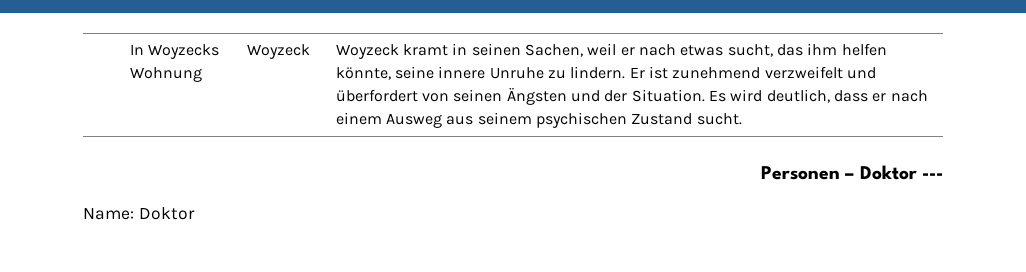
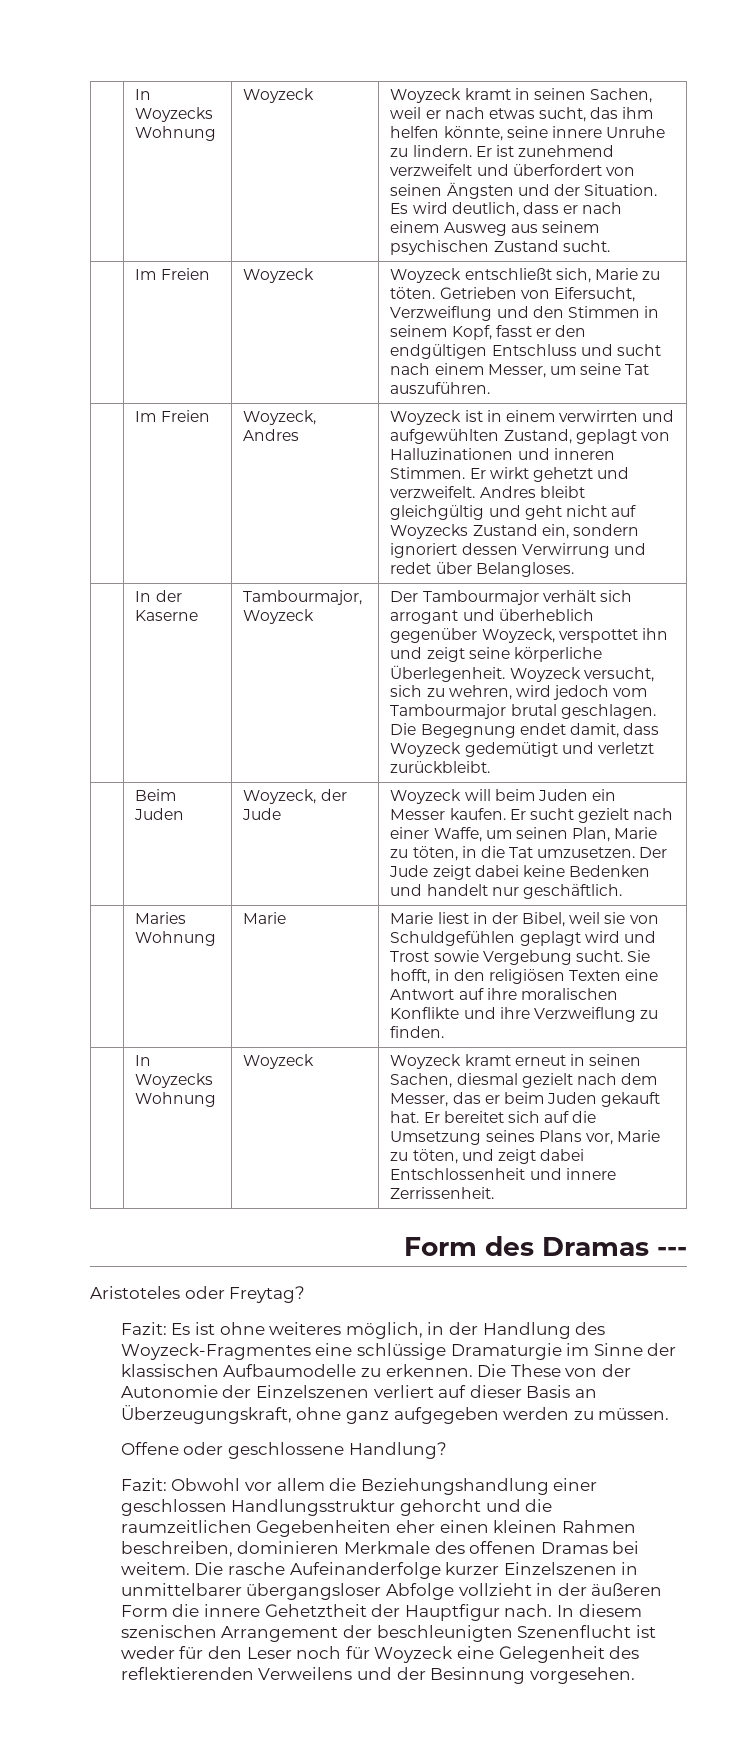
[761,165,943,180] [83,207,195,220] // Personen – Doktor --- // Name: Doktor -> [135,268,210,280] [243,268,315,283] [390,268,661,283] [390,287,635,302] [390,306,660,321] [390,325,587,340] [390,344,661,359] [390,363,650,378] [390,382,491,394] [135,410,210,422] [243,410,317,425] [243,429,300,441] [390,410,675,425] [390,429,670,444] [390,448,615,460] [390,467,630,482] [390,486,585,498] [390,505,637,520] [390,524,639,539] [390,543,646,558] [390,562,574,577] [135,590,182,602] [135,610,199,621] [243,590,363,605] [243,609,315,624] [390,590,632,605] [390,609,594,624] [390,628,668,643] [390,647,602,662] [390,665,654,682] [390,685,648,700] [390,704,656,719] [390,723,660,738] [390,742,654,757] [390,761,491,773] [135,789,177,801] [134,808,185,820] [243,789,347,804] [242,808,282,820] [390,789,617,804] [390,808,674,823] [390,827,658,842] [390,846,668,861] [389,865,651,880] [390,884,622,899] [135,912,187,924] [135,931,217,946] [243,912,287,924] [390,912,659,927] [390,931,656,946] [390,950,651,965] [390,969,659,984] [390,988,618,1000] [390,1007,659,1022] [390,1026,445,1038] [135,1055,152,1066] [135,1073,214,1088] [135,1092,217,1107] [243,1054,315,1069] [390,1054,642,1069] [390,1073,658,1088] [390,1092,661,1107] [390,1111,597,1123] [390,1130,661,1145] [390,1149,585,1164] [390,1168,616,1180] [390,1187,495,1199] [404,1236,687,1256] [90,1286,306,1303] [120,1322,606,1339] [120,1343,677,1360] [120,1364,631,1377] [120,1385,597,1398] [120,1405,670,1424] [120,1442,447,1459] [120,1478,598,1495] [120,1499,553,1516] [120,1520,636,1537] [120,1541,640,1557] [120,1562,639,1579] [120,1583,663,1600] [120,1604,642,1621] [120,1625,656,1642] [120,1646,640,1663] [120,1667,635,1684] // | Im Freien | Woyzeck | Woyzeck entschließt sich, Marie zu töten. Getrieben von Eifersucht, Verzweiflung und den Stimmen in seinem Kopf, fasst er den endgültigen Entschluss und sucht nach einem Messer, um seine Tat auszuführen. // | Im Freien | Woyzeck, Andres | Woyzeck ist in einem verwirrten und aufgewühlten Zustand, geplagt von Halluzinationen und inneren Stimmen. Er wirkt gehetzt und verzweifelt. Andres bleibt gleichgültig und geht nicht auf Woyzecks Zustand ein, sondern ignoriert dessen Verwirrung und redet über Belangloses. // | In der Kaserne | Tambourmajor, Woyzeck | Der Tambourmajor verhält sich arrogant und überheblich gegenüber Woyzeck, verspottet ihn und zeigt seine körperliche Überlegenheit. Woyzeck versucht, sich zu wehren, wird jedoch vom Tambourmajor brutal geschlagen. Die Begegnung endet damit, dass Woyzeck gedemütigt und verletzt zurückbleibt. // | Beim Juden | Woyzeck, der Jude | Woyzeck will beim Juden ein Messer kaufen. Er sucht gezielt nach einer Waffe, um seinen Plan, Marie zu töten, in die Tat umzusetzen. Der Jude zeigt dabei keine Bedenken und handelt nur geschäftlich. // | Maries Wohnung | Marie | Marie liest in der Bibel, weil sie von Schuldgefühlen geplagt wird und Trost sowie Vergebung sucht. Sie hofft, in den religiösen Texten eine Antwort auf ihre moralischen Konflikte und ihre Verzweiflung zu finden. // | In Woyzecks Wohnung | Woyzeck | Woyzeck kramt erneut in seinen Sachen, diesmal gezielt nach dem Messer, das er beim Juden gekauft hat. Er bereitet sich auf die Umsetzung seines Plans vor, Marie zu töten, und zeigt dabei Entschlossenheit und innere Zerrissenheit. // Form des Dramas --- // Aristoteles oder Freytag? // Fazit: Es ist ohne weiteres möglich, in der Handlung des Woyzeck-Fragmentes eine schlüssige Dramaturgie im Sinne der klassischen Aufbaumodelle zu erkennen. Die These von der Autonomie der Einzelszenen verliert auf dieser Basis an Überzeugungskraft, ohne ganz aufgegeben werden zu müssen. // Offene oder geschlossene Handlung? // Fazit: Obwohl vor allem die Beziehungshandlung einer geschlossen Handlungsstruktur gehorcht und die raumzeitlichen Gegebenheiten eher einen kleinen Rahmen beschreiben, dominieren Merkmale des offenen Dramas bei weitem. Die rasche Aufeinanderfolge kurzer Einzelszenen in unmittelbarer übergangsloser Abfolge vollzieht in der äußeren Form die innere Gehetztheit der Hauptfigur nach. In diesem szenischen Arrangement der beschleunigten Szenenflucht ist weder für den Leser noch für Woyzeck eine Gelegenheit des reflektierenden Verweilens und der Besinnung vorgesehen.

